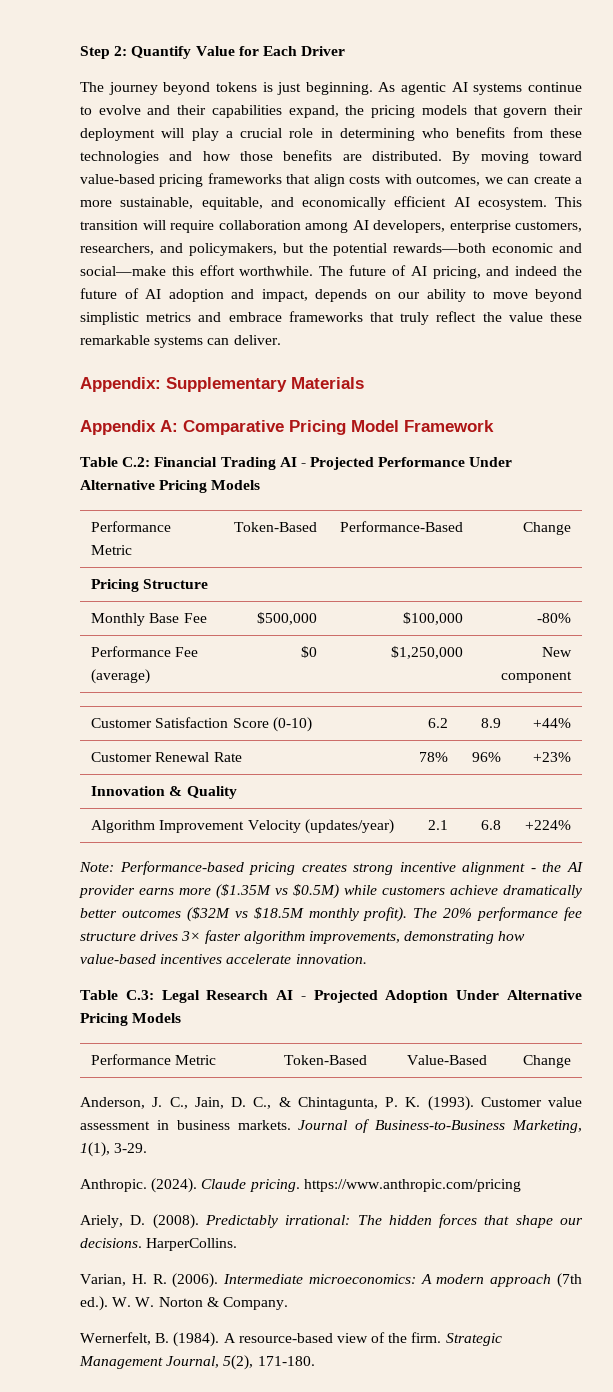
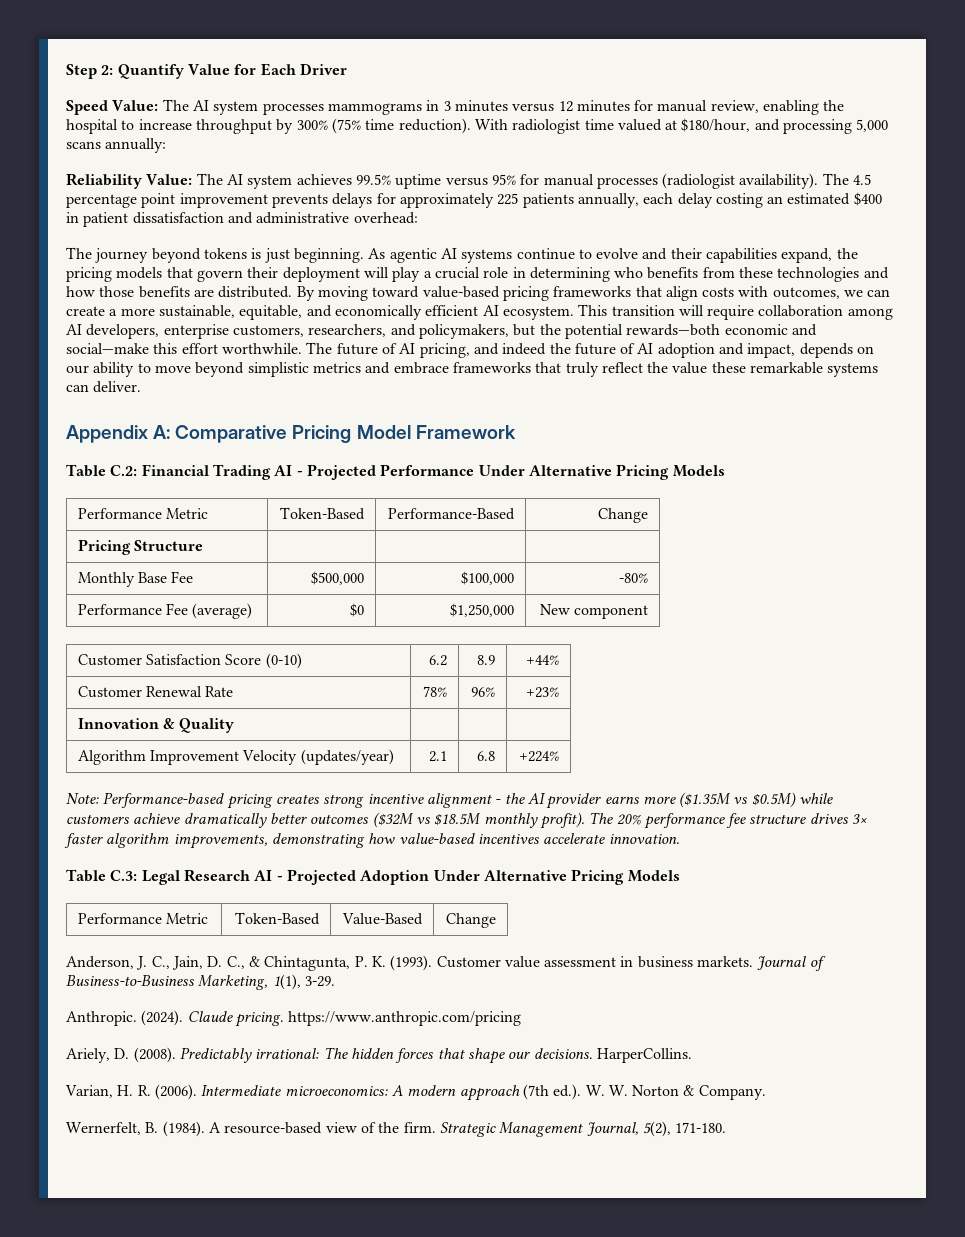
(346, 51) none -> [66,99,845,115] [66,118,889,134] [66,138,167,153] [66,173,872,189] [66,192,882,208] [66,212,418,227] // Speed Value: The AI system processes mammograms in 3 minutes versus 12 minutes for manual review, enabling the hospital to increase throughput by 300% (75% time reduction). With radiologist time valued at $180/hour, and processing 5,000 scans annually: // Reliability Value: The AI system achieves 99.5% uptime versus 95% for manual processes (radiologist availability). The 4.5 percentage point improvement prevents delays for approximately 225 patients annually, each delay costing an estimated $400 in patient dissatisfaction and administrative overhead:
[80,377,364,392] // Appendix: Supplementary Materials -> (142, 387) none

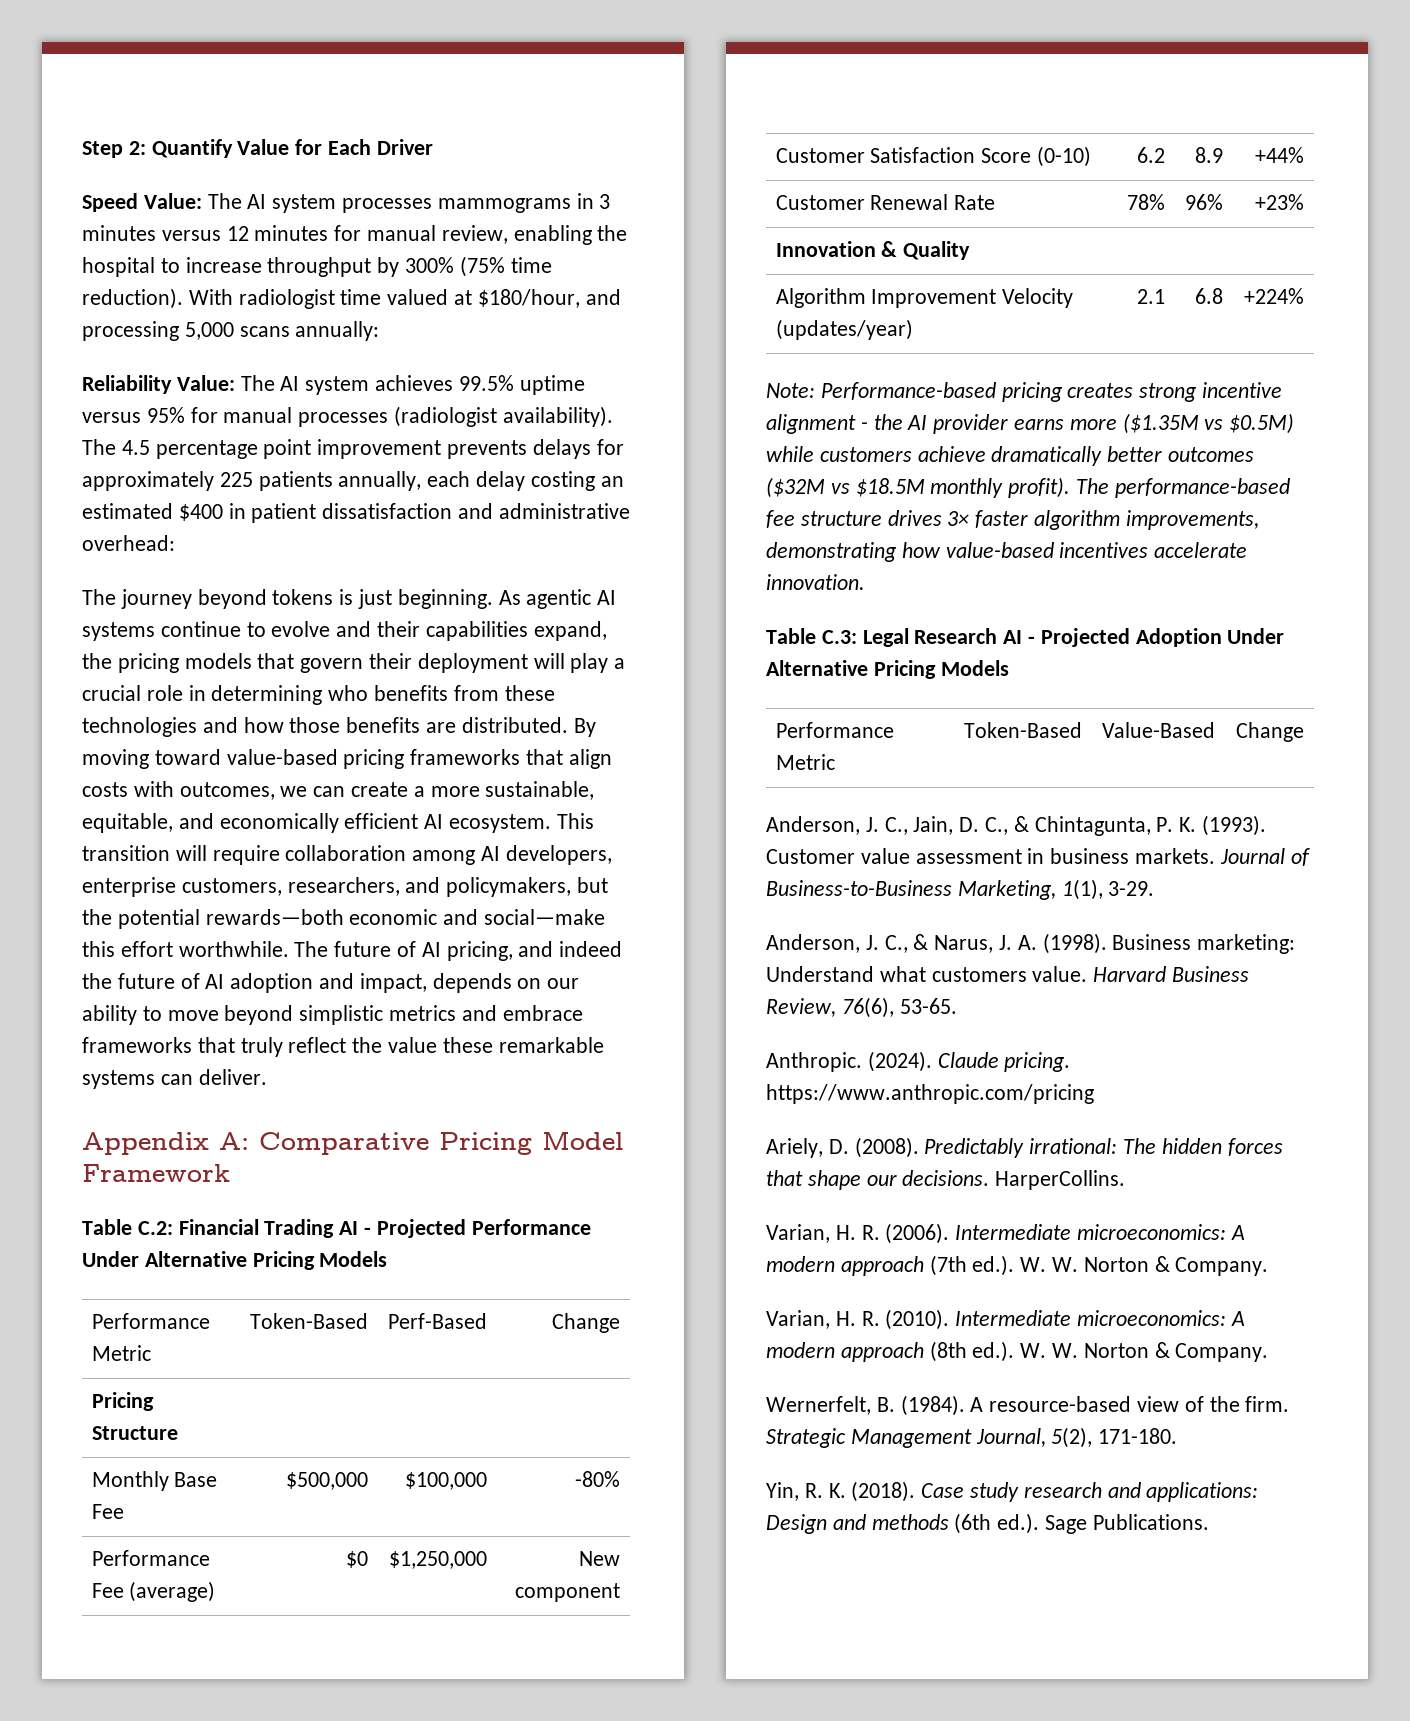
[388,508,516,520] Performance-Based -> [388,1313,488,1329] Perf-Based
[616,813,725,829] 20% performance -> [1114,478,1290,498] performance-based
(335, 981) none -> [766,933,1296,954] [766,966,1250,982] [766,997,957,1018] // Anderson, J. C., & Narus, J. A. (1998). Business marketing: Understand what customers value. Harvard Business Review, 76(6), 53-65.
(766, 1092) none -> [766,1309,1245,1330] [766,1341,1269,1362] // Varian, H. R. (2010). Intermediate microeconomics: A modern approach (8th ed.). W. W. Norton & Company.
(727, 1127) none -> [766,1481,1259,1502] [766,1513,1209,1534] // Yin, R. K. (2018). Case study research and applications: Design and methods (6th ed.). Sage Publications.

